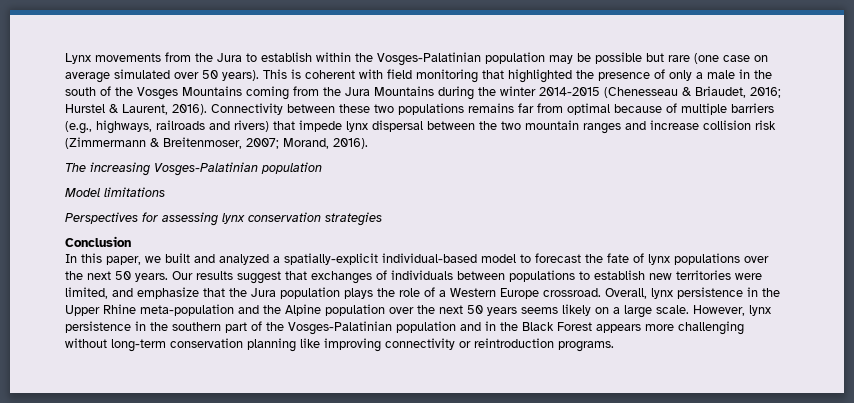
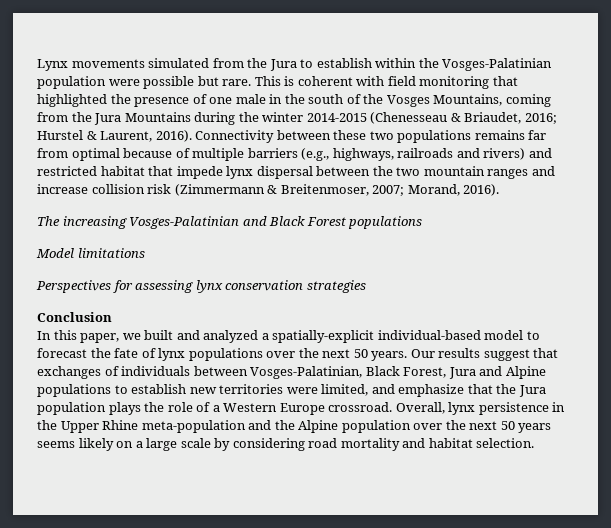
(161, 57) none -> [148,58,210,68] simulated
[549,52,768,64] [65,69,259,83] may be possible but rare (one case on average simulated over 50 years). -> [108,76,252,89] were possible but rare.
[669,70,703,81] only a -> [209,97,233,104] one
[182,86,242,96] Mountains -> [433,94,503,106] Mountains,
(269, 126) none -> [528,148,552,158] [37,166,145,176] and restricted habitat
[261,162,322,174] population -> [242,216,423,229] and Black Forest populations
(505, 275) none -> [250,366,546,379] Vosges-Palatinian, Black Forest, Jura and Alpine
[656,305,771,316] [65,321,744,335] [65,338,614,352] scale. However, lynx persistence in the southern part of the Vosges-Palatinian population and in the Black Forest appears more challenging without long-term conservation planning like improving connectivity or reintroduction programs. -> [180,438,535,451] scale by considering road mortality and habitat selection.

